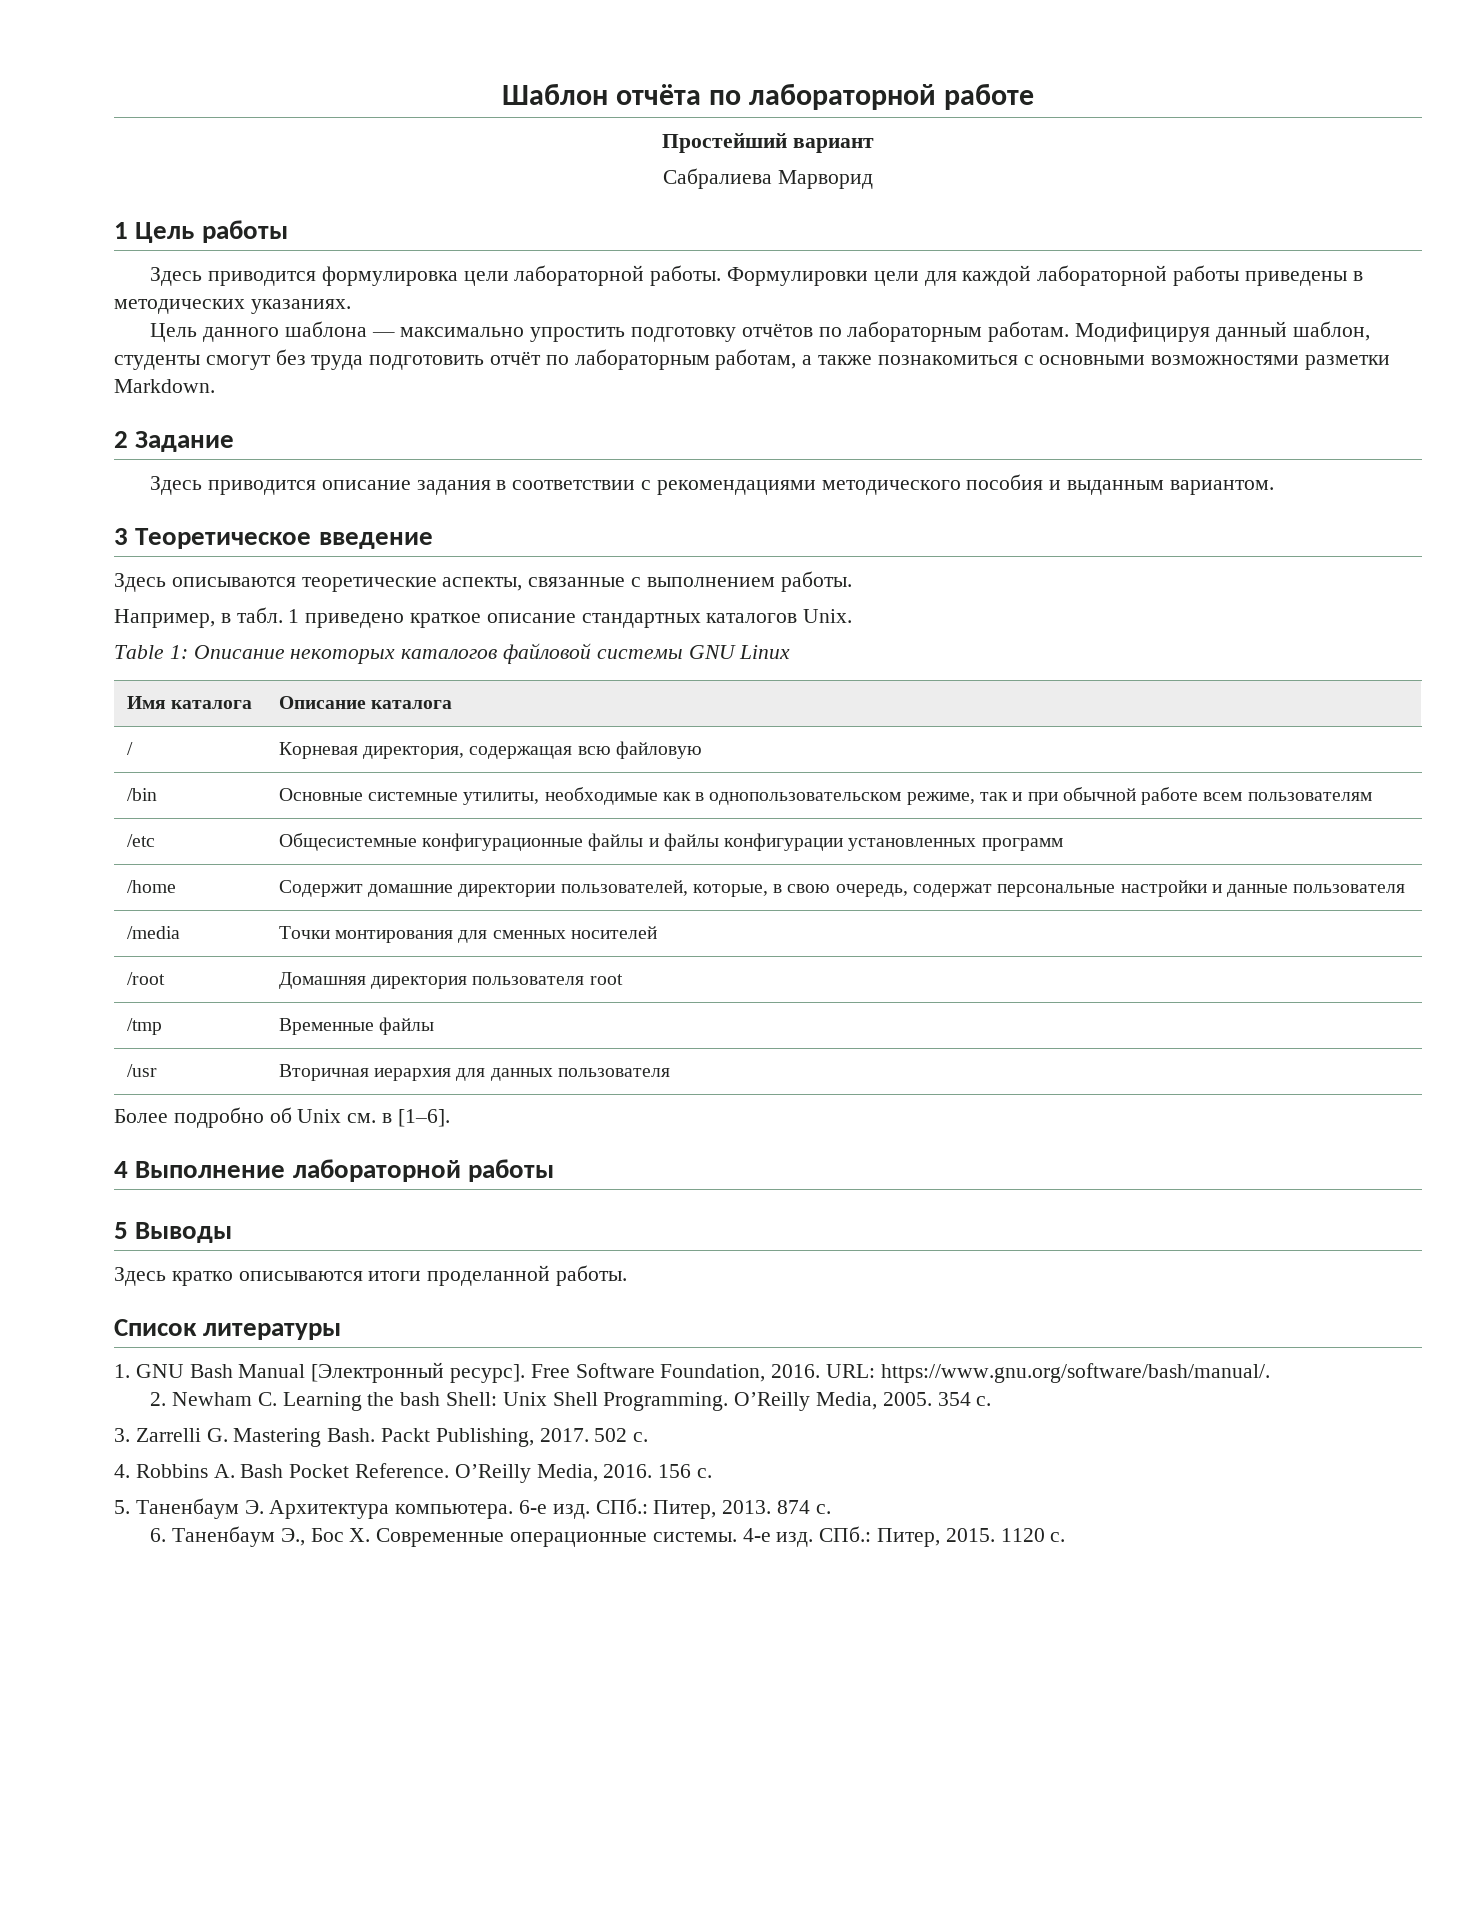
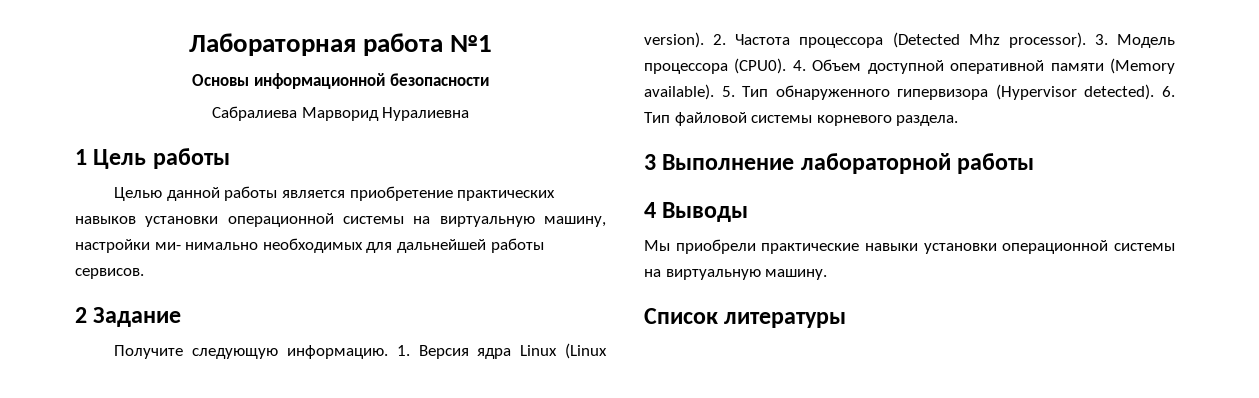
[502,83,1034,110] [662,133,874,153] Шаблон отчёта по лабораторной работе // Простейший вариант -> [188,33,493,56] [192,73,489,89] Лабораторная работа №1 // Основы информационной безопасности
(873, 179) none -> [382,107,470,121] Нуралиевна
[150,265,1363,286] [114,299,351,314] [150,321,1370,342] [114,349,1391,370] [114,379,215,393] [114,431,235,452] [150,474,1274,495] [114,528,433,549] [114,571,852,592] [114,607,853,628] [114,643,791,664] [126,696,253,709] [278,696,453,709] [126,742,133,755] [278,741,702,759] [126,788,157,801] [278,787,1372,805] [126,834,155,847] [278,833,1063,851] [126,880,176,893] [278,880,1406,897] [126,926,180,939] [278,926,657,943] [126,972,165,985] [278,972,623,989] [126,1018,162,1035] [278,1017,435,1035] [126,1064,157,1077] [278,1064,670,1081] [114,1107,450,1128] [114,1161,128,1178] Здесь приводится формулировка цели лабораторной работы. Формулировки цели для каждой лабораторной работы приведены в методических указаниях. // Цель данного шаблона — максимально упростить подготовку отчётов по лабораторным работам. Модифицируя данный шаблон, студенты смогут без труда подготовить отчёт по лабораторным работам, а также познакомиться с основными возможностями разметки Markdown. // 2 Задание // Здесь приводится описание задания в соответствии с рекомендациями методического пособия и выданным вариантом. // 3 Теоретическое введение // Здесь описываются теоретические аспекты, связанные с выполнением работы. // Например, в табл. 1 приведено краткое описание стандартных каталогов Unix. // Table 1: Описание некоторых каталогов файловой системы GNU Linux // Имя каталога | Описание каталога // / | Корневая директория, содержащая всю файловую // /bin | Основные системные утилиты, необходимые как в однопользовательском режиме, так и при обычной работе всем пользователям // /etc | Общесистемные конфигурационные файлы и файлы конфигурации установленных программ // /home | Содержит домашние директории пользователей, которые, в свою очередь, содержат персональные настройки и данные пользователя // /media | Точки монтирования для сменных носителей // /root | Домашняя директория пользователя root // /tmp | Временные файлы // /usr | Вторичная иерархия для данных пользователя // Более подробно об Unix см. в [1–6]. // 4 -> [114,186,556,201] [75,213,606,227] [75,238,544,253] [75,268,144,279] [75,307,182,327] [114,343,607,359] [644,32,1175,48] [644,58,1175,74] [644,84,1175,100] [644,112,959,126] [644,154,656,170] Целью данной работы является приобретение практических навыков установки операционной системы на виртуальную машину, настройки ми- нимально необходимых для дальнейшей работы сервисов. // 2 Задание // Получите следующую информацию. 1. Версия ядра Linux (Linux version). 2. Частота процессора (Detected Mhz processor). 3. Модель процессора (CPU0). 4. Объем доступной оперативной памяти (Memory available). 5. Тип обнаруженного гипервизора (Hypervisor detected). 6. Тип файловой системы корневого раздела. // 3
[114,1222,128,1239] 5 -> [644,202,656,218] 4
[114,1265,628,1286] [114,1319,342,1340] [114,1362,1270,1383] [150,1392,992,1411] [114,1428,649,1447] [114,1463,713,1483] [114,1498,831,1519] [150,1526,1066,1547] Здесь кратко описываются итоги проделанной работы. // Список литературы // 1. GNU Bash Manual [Электронный ресурс]. Free Software Foundation, 2016. URL: https://www.gnu.org/software/bash/manual/. // 2. Newham C. Learning the bash Shell: Unix Shell Programming. O’Reilly Media, 2005. 354 с. // 3. Zarrelli G. Mastering Bash. Packt Publishing, 2017. 502 с. // 4. Robbins A. Bash Pocket Reference. O’Reilly Media, 2016. 156 с. // 5. Таненбаум Э. Архитектура компьютера. 6-е изд. СПб.: Питер, 2013. 874 с. // 6. Таненбаум Э., Бос Х. Современные операционные системы. 4-е изд. СПб.: Питер, 2015. 1120 с. -> [644,239,1175,254] [644,269,828,280] [644,308,847,328] Мы приобрели практические навыки установки операционной системы на виртуальную машину. // Список литературы

